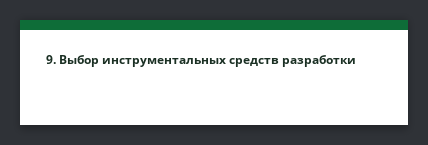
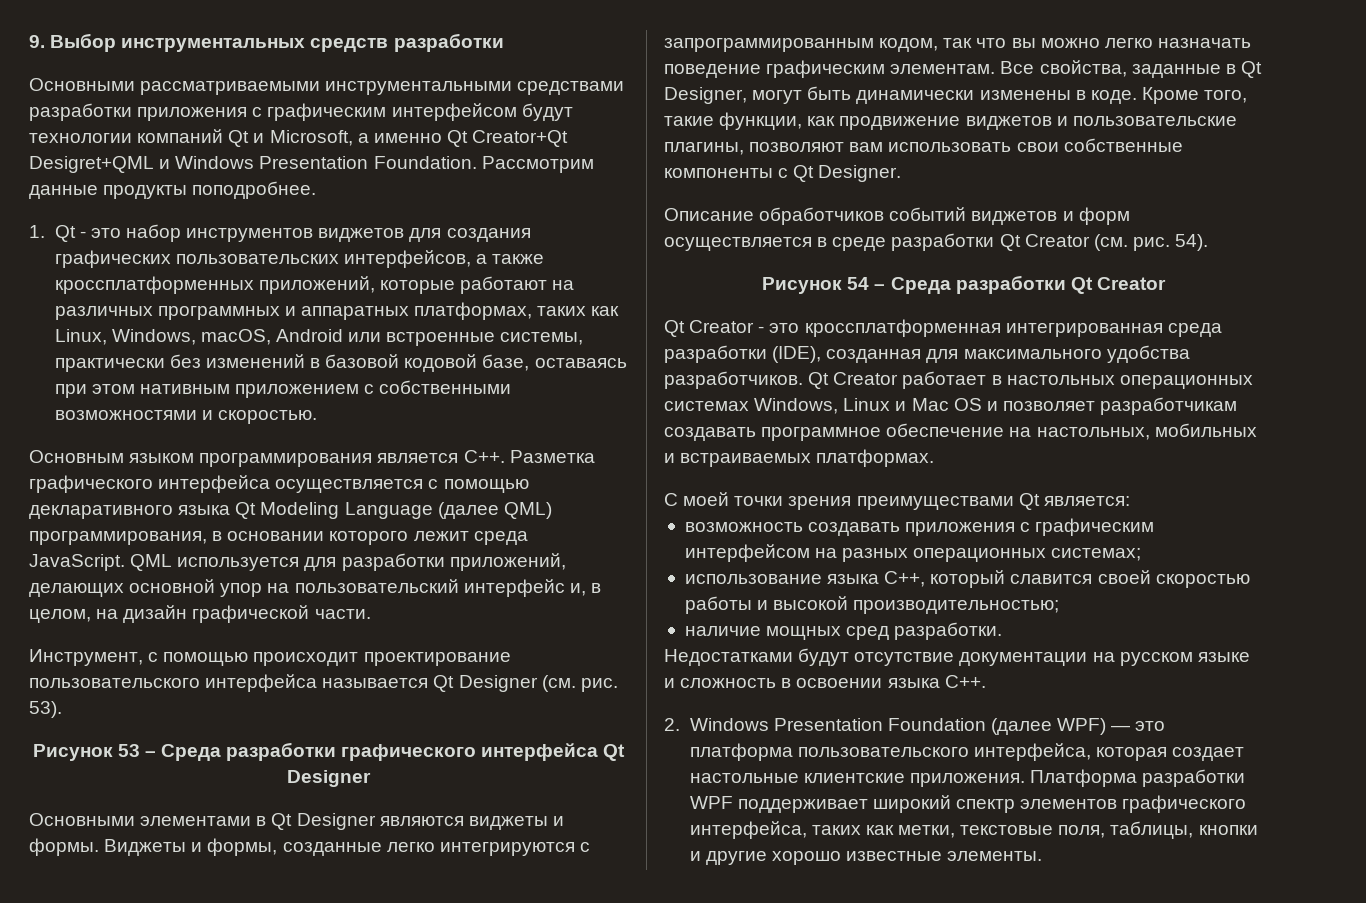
(357, 61) none -> [29,78,625,95] [29,103,573,121] [29,129,569,147] [29,156,594,173] [29,181,317,199] [29,224,531,242] [54,250,545,268] [54,276,575,294] [54,302,620,320] [54,329,584,346] [54,354,627,372] [54,380,512,398] [54,410,317,424] [29,450,595,467] [29,475,529,493] [29,502,552,519] [29,531,528,545] [29,553,566,571] [29,579,601,597] [29,605,371,623] [29,649,511,666] [29,674,618,692] [29,701,62,718] [32,742,626,761] [287,770,371,787] [29,813,564,830] [29,838,590,856] [664,38,1251,52] [664,60,1262,78] [664,86,1248,104] [664,112,1237,130] [664,138,1183,155] [664,165,902,182] [664,207,1130,225] [664,233,1209,251] [762,275,1166,294] [664,319,1222,337] [664,345,1190,363] [664,371,1253,389] [664,397,1238,415] [664,423,1257,441] [664,449,935,467] [664,492,1130,510] [684,518,1155,536] [684,544,1142,562] [684,570,1250,588] [684,596,1060,614] [684,622,1003,640] [664,648,1250,666] [664,675,986,688] [664,718,1166,735] [689,743,1245,761] [689,769,1246,787] [689,795,1247,813] [689,821,1258,839] [689,851,1043,865] // Основными рассматриваемыми инструментальными средствами разработки приложения с графическим интерфейсом будут технологии компаний Qt и Microsoft, а именно Qt Creator+Qt Desigret+QML и Windows Presentation Foundation. Рассмотрим данные продукты поподробнее. // 1. Qt - это набор инструментов виджетов для создания графических пользовательских интерфейсов, а также кроссплатформенных приложений, которые работают на различных программных и аппаратных платформах, таких как Linux, Windows, macOS, Android или встроенные системы, практически без изменений в базовой кодовой базе, оставаясь при этом нативным приложением с собственными возможностями и скоростью. // Основным языком программирования является С++. Разметка графического интерфейса осуществляется с помощью декларативного языка Qt Modeling Language (далее QML) программирования, в основании которого лежит среда JavaScript. QML используется для разработки приложений, делающих основной упор на пользовательский интерфейс и, в целом, на дизайн графической части. // Инструмент, с помощью происходит проектирование пользовательского интерфейса называется Qt Designer (см. рис. 53). // Рисунок 53 – Среда разработки графического интерфейса Qt Designer // Основными элементами в Qt Designer являются виджеты и формы. Виджеты и формы, созданные легко интегрируются с запрограммированным кодом, так что вы можно легко назначать поведение графическим элементам. Все свойства, заданные в Qt Designer, могут быть динамически изменены в коде. Кроме того, такие функции, как продвижение виджетов и пользовательские плагины, позволяют вам использовать свои собственные компоненты с Qt Designer. // Описание обработчиков событий виджетов и форм осуществляется в среде разработки Qt Creator (см. рис. 54). // Рисунок 54 – Среда разработки Qt Creator // Qt Creator - это кроссплатформенная интегрированная среда разработки (IDE), созданная для максимального удобства разработчиков. Qt Creator работает в настольных операционных системах Windows, Linux и Mac OS и позволяет разработчикам создавать программное обеспечение на настольных, мобильных и встраиваемых платформах. // C моей точки зрения преимуществами Qt является: // возможность создавать приложения с графическим интерфейсом на разных операционных системах; // использование языка C++, который славится своей скоростью работы и высокой производительностью; // наличие мощных сред разработки. // Недостатками будут отсутствие документации на русском языке и сложность в освоении языка С++. // 2. Windows Presentation Foundation (далее WPF) — это платформа пользовательского интерфейса, которая создает настольные клиентские приложения. Платформа разработки WPF поддерживает широкий спектр элементов графического интерфейса, таких как метки, текстовые поля, таблицы, кнопки и другие хорошо известные элементы.

